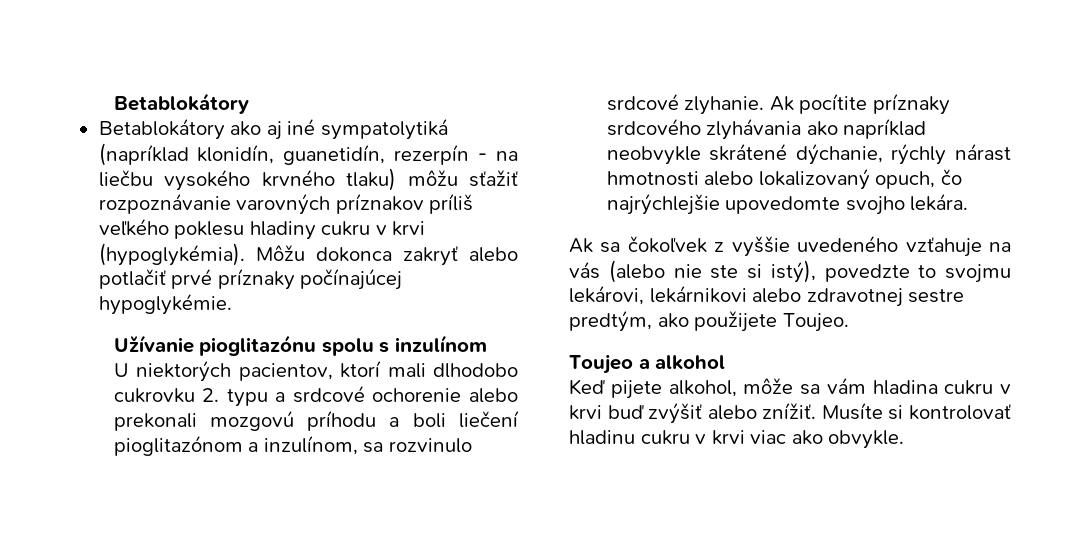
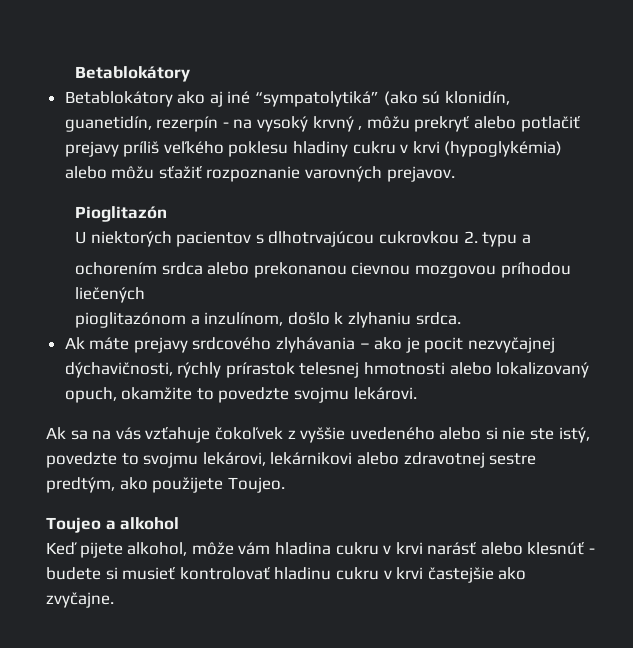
[320,118,448,140] [98,143,189,166] sympatolytiká (napríklad -> [255,91,441,107] “sympatolytiká” (ako sú
[98,168,518,191] [98,193,424,215] liečbu vysokého krvného tlaku) môžu sťažiť rozpoznávanie varovných príznakov -> [257,116,581,132] [64,141,119,157] vysoký krvný , môžu prekryť alebo potlačiť prejavy
[98,243,518,266] [98,268,403,290] [98,293,232,315] [113,335,487,356] [113,360,518,382] [113,385,518,407] [113,410,519,431] [113,435,472,456] [606,93,950,115] [606,118,927,140] [606,143,1011,165] [606,168,962,190] [606,193,969,215] (hypoglykémia). Môžu dokonca zakryť alebo potlačiť prvé príznaky počínajúcej hypoglykémie. // Užívanie pioglitazónu spolu s inzulínom // U niektorých pacientov, ktorí mali dlhodobo cukrovku 2. typu a srdcové ochorenie alebo prekonali mozgovú príhodu a boli liečení pioglitazónom a inzulínom, sa rozvinulo srdcové zlyhanie. Ak pocítite príznaky srdcového zlyhávania ako napríklad neobvykle skrátené dýchanie, rýchly nárast hmotnosti alebo lokalizovaný opuch, čo najrýchlejšie upovedomte svojho lekára. -> [444,141,563,157] [64,166,455,182] [74,206,167,222] [74,231,531,247] [74,262,571,278] [74,287,145,303] [74,312,461,328] [64,337,556,353] [64,362,590,378] [64,387,417,403] (hypoglykémia) alebo môžu sťažiť rozpoznanie varovných prejavov. // Pioglitazón // U niektorých pacientov s dlhotrvajúcou cukrovkou 2. typu a // ochorením srdca alebo prekonanou cievnou mozgovou príhodou liečených // pioglitazónom a inzulínom, došlo k zlyhaniu srdca. // Ak máte prejavy srdcového zlyhávania – ako je pocit nezvyčajnej dýchavičnosti, rýchly prírastok telesnej hmotnosti alebo lokalizovaný opuch, okamžite to povedzte svojmu lekárovi.
(621, 247) none -> [92,427,211,443] na vás vzťahuje
[905,237,1011,257] [569,260,816,283] vzťahuje na vás (alebo nie ste si istý), -> [439,427,590,443] alebo si nie ste istý,
[800,384,820,395] sa -> (234, 548) none
[607,402,904,424] buď zvýšiť alebo znížiť. Musíte si -> [427,542,596,555] [46,567,177,580] narásť alebo klesnúť - budete si musieť
[750,430,905,449] viac ako obvykle. -> [427,567,527,583] [46,592,114,608] častejšie ako zvyčajne.

